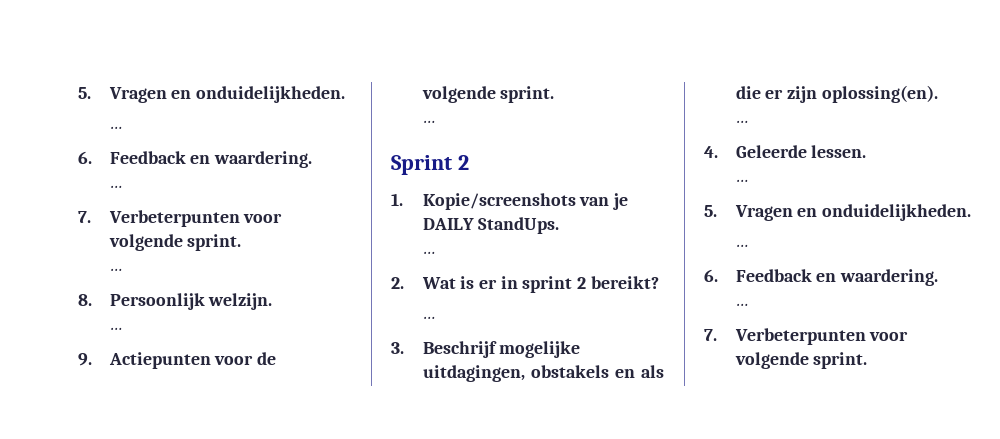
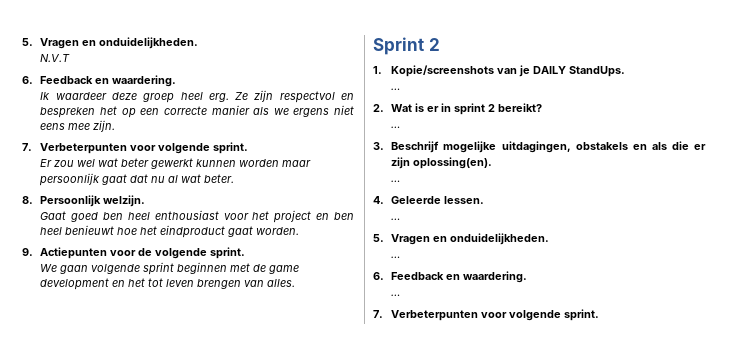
[78,86,346,103] [109,126,123,129] [78,151,313,168] [109,185,123,188] 5. Vragen en onduidelijkheden. // … // 6. Feedback en waardering. // … -> [22,37,199,49] [40,54,71,62] [22,75,177,87] [40,90,354,103] [40,105,354,118] [40,120,116,132] 5. Vragen en onduidelijkheden. // N.V.T // 6. Feedback en waardering. // Ik waardeer deze groep heel erg. Ze zijn respectvol en bespreken het op een correcte manier als we ergens niet eens mee zijn.
[109,268,123,271] [78,293,273,310] [109,327,123,330] … // 8. Persoonlijk welzijn. // … -> [40,158,312,169] [39,173,235,186] [22,195,146,207] [40,210,354,223] [40,225,300,238] Er zou wel wat beter gewerkt kunnen worden maar persoonlijk gaat dat nu al wat beter. // 8. Persoonlijk welzijn. // Gaat goed ben heel enthousiast voor het project en ben heel benieuwt hoe het eindproduct gaat worden.
[422,120,436,123] … -> [40,262,300,275] [40,278,296,290] We gaan volgende sprint beginnen met de game development en het tot leven brengen van alles.

